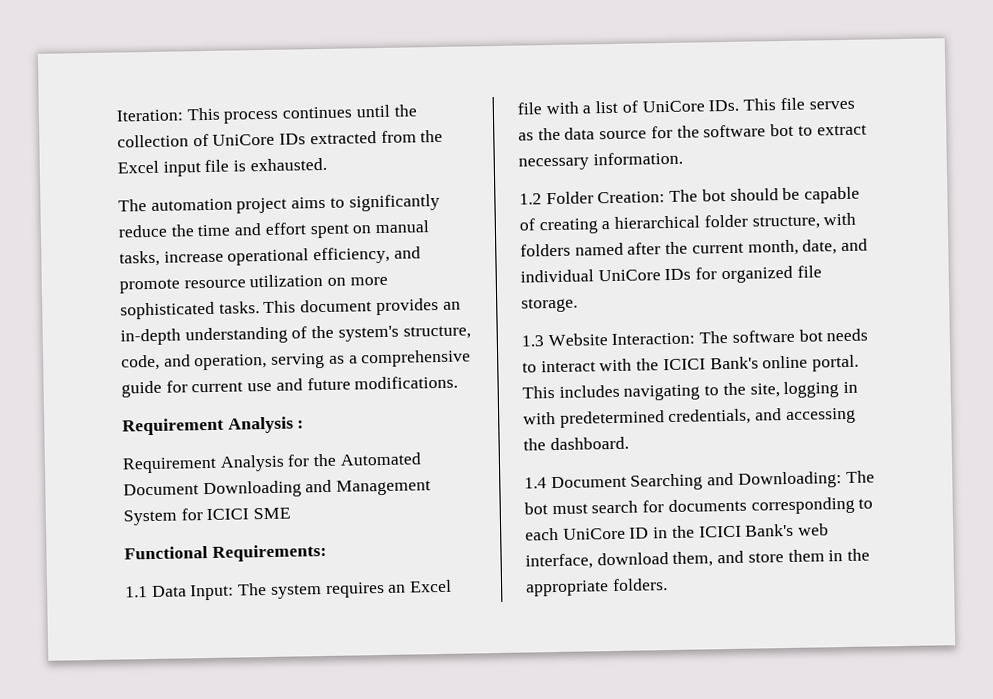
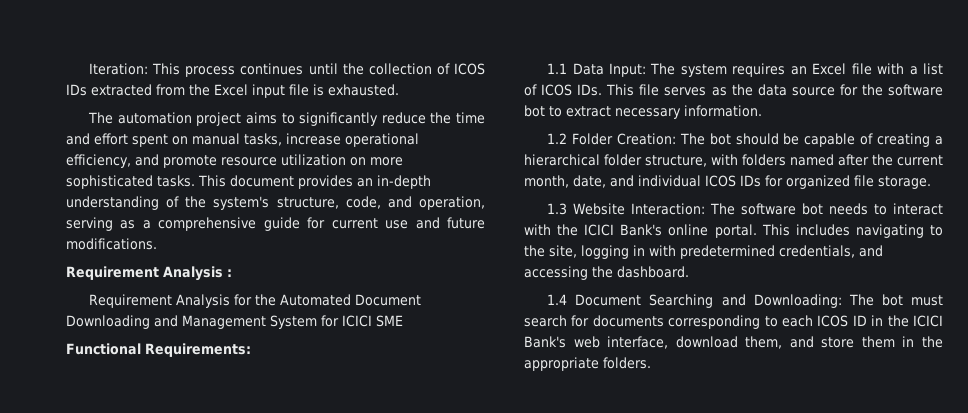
[212,133,276,146] UniCore -> [453,63,485,75] ICOS
[641,100,705,113] UniCore -> [541,84,573,96] ICOS
[597,269,661,282] UniCore -> [705,175,736,187] ICOS
[562,527,626,540] UniCore -> [817,315,849,327] ICOS

